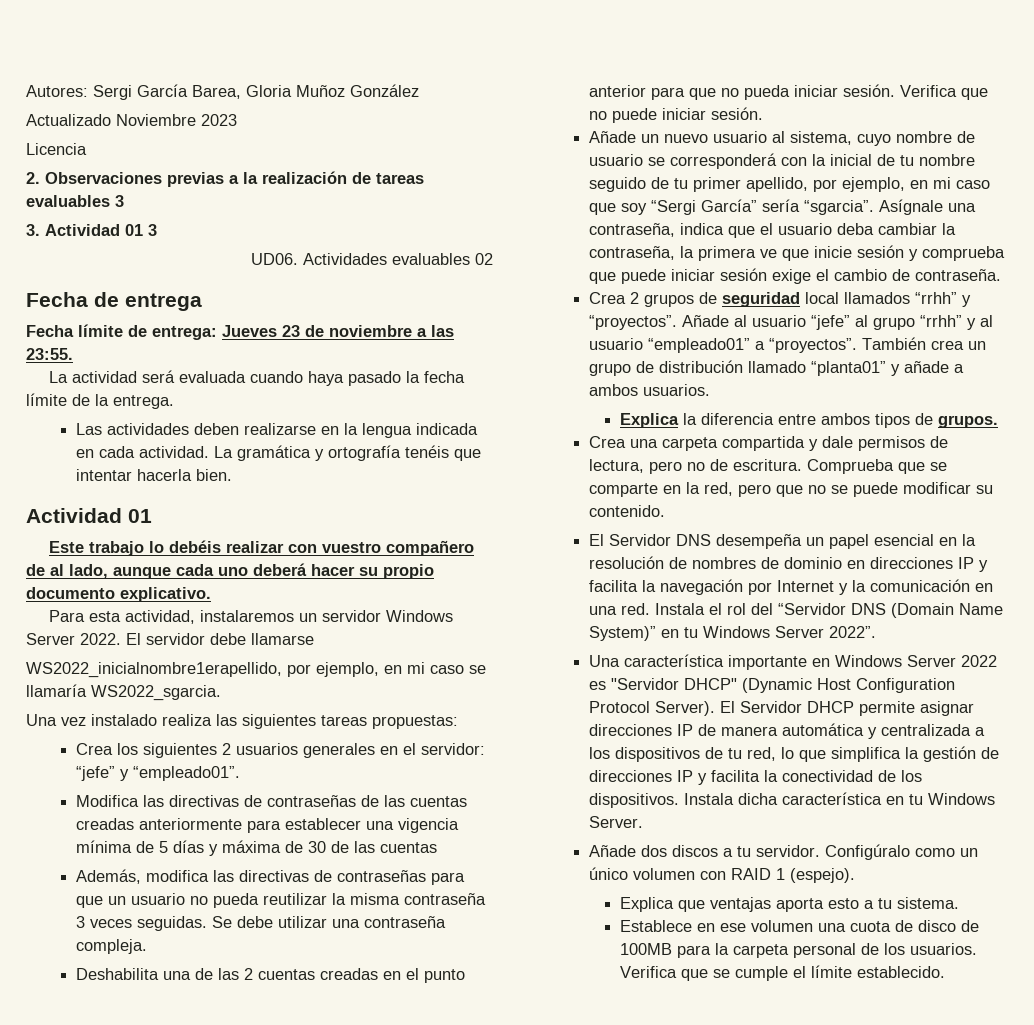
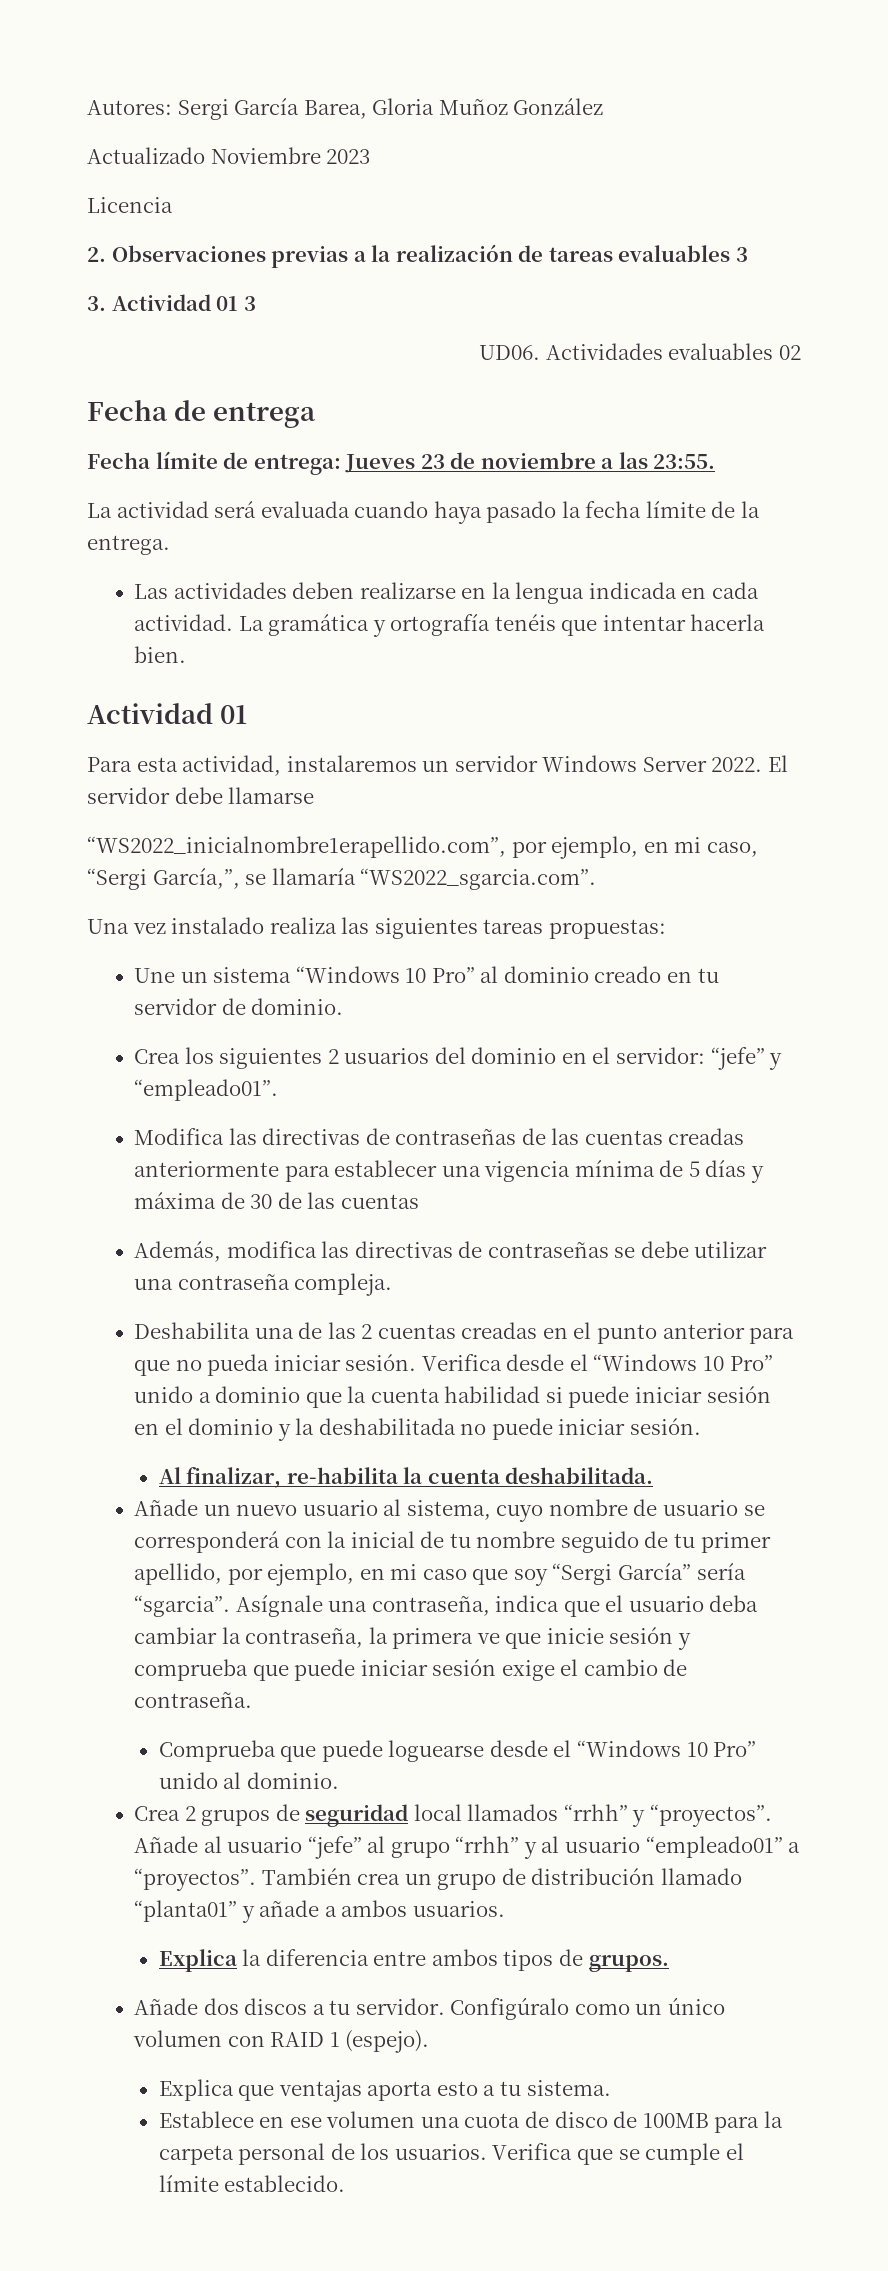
[49,540,475,556] [26,563,434,579] [26,587,211,602] // Este trabajo lo debéis realizar con vuestro compañero de al lado, aunque cada uno deberá hacer su propio documento explicativo. -> (248, 714) none
[26,662,464,678] WS2022_inicialnombre1erapellido, por ejemplo, en mi caso -> [87,836,758,859] [87,868,240,890] “WS2022_inicialnombre1erapellido.com”, por ejemplo, en mi caso, “Sergi García,”,
[91,685,221,701] WS2022_sgarcia. -> [360,868,597,890] “WS2022_sgarcia.com”.
(458, 722) none -> [134,966,719,983] [134,998,344,1015] // Une un sistema “Windows 10 Pro” al dominio creado en tu servidor de dominio.
[302,743,375,758] generales -> [434,1047,557,1064] del dominio
[430,872,465,885] [75,893,486,908] [75,916,232,931] para que un usuario no pueda reutilizar la misma contraseña 3 veces seguidas. Se -> [614,1247,636,1258] se
[960,88,988,100] [588,107,763,123] que no puede iniciar sesión. -> [506,1354,773,1371] [134,1386,771,1408] [134,1418,701,1441] [158,1467,654,1488] desde el “Windows 10 Pro” unido a dominio que la cuenta habilidad si puede iniciar sesión en el dominio y la deshabilitada no puede iniciar sesión. // Al finalizar, re-habilita la cuenta deshabilitada.
(1001, 275) none -> [158,1740,757,1762] [158,1772,339,1789] // Comprueba que puede loguearse desde el “Windows 10 Pro” unido al dominio.
[588,436,948,451] [588,459,947,474] [588,482,993,497] [588,505,665,517] [588,534,976,549] [588,556,988,572] [588,579,993,595] [588,603,1003,618] [588,626,876,641] [588,654,997,670] [588,678,955,693] [588,701,974,716] [588,723,985,739] [588,746,999,762] [588,770,922,785] [588,792,995,808] [588,816,643,828] // Crea una carpeta compartida y dale permisos de lectura, pero no de escritura. Comprueba que se comparte en la red, pero que no se puede modificar su contenido. // El Servidor DNS desempeña un papel esencial en la resolución de nombres de dominio en direcciones IP y facilita la navegación por Internet y la comunicación en una red. Instala el rol del “Servidor DNS (Domain Name System)” en tu Windows Server 2022”. // Una característica importante en Windows Server 2022 es "Servidor DHCP" (Dynamic Host Configuration Protocol Server). El Servidor DHCP permite asignar direcciones IP de manera automática y centralizada a los dispositivos de tu red, lo que simplifica la gestión de direcciones IP y facilita la conectividad de los dispositivos. Instala dicha característica en tu Windows Server. -> (669, 1963) none

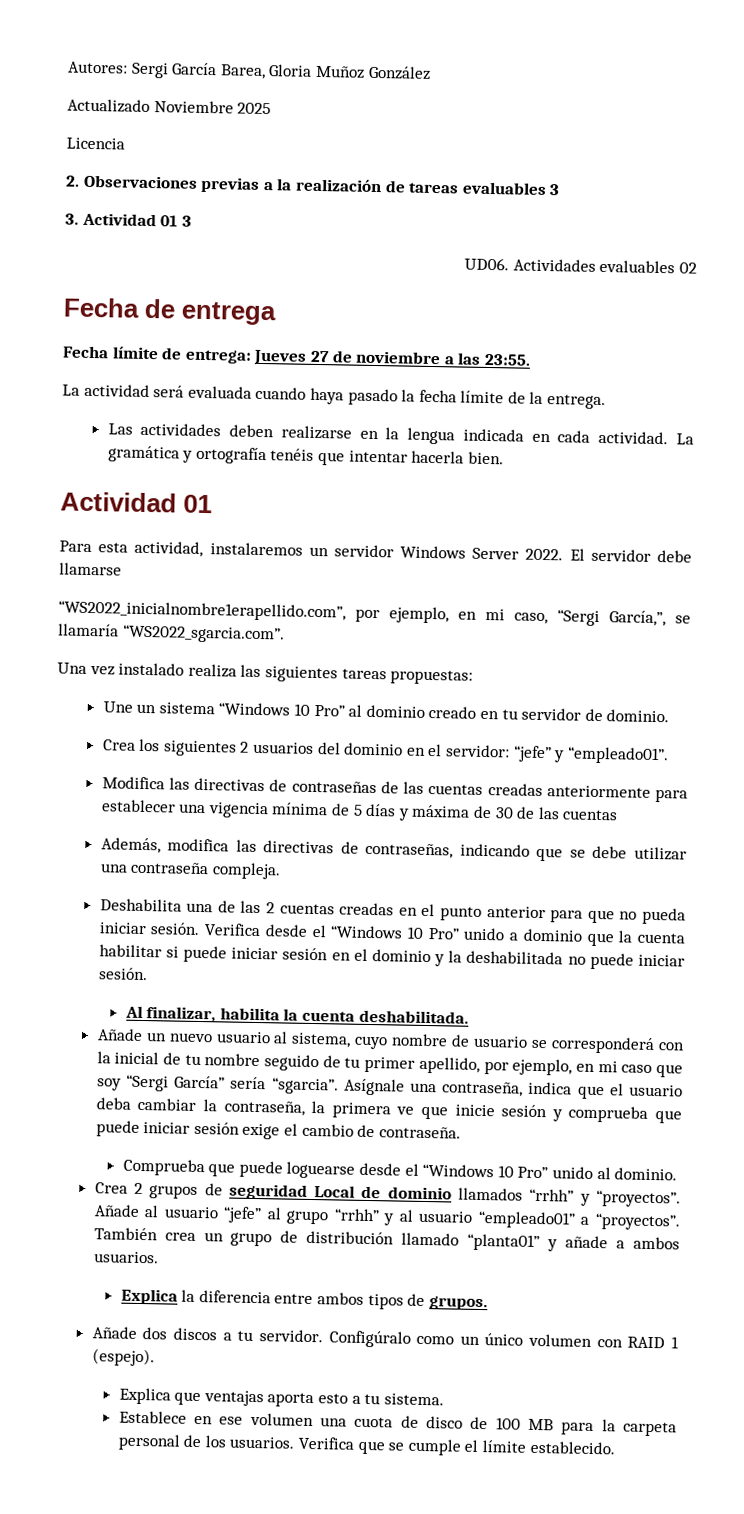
[326,149,371,164] 2023 -> [237,102,272,115] 2025
[420,454,445,469] 23 -> [309,350,330,363] 27
[487,1242,609,1258] contraseñas -> [365,842,564,862] contraseñas, indicando que
[444,1386,541,1403] habilidad -> [98,944,162,958] habilitar
[286,1467,398,1484] re-habilita -> [219,1007,280,1021] habilita
[413,1804,462,1821] local -> [314,1185,452,1200] Local de dominio
[642,2113,709,2128] 100MB -> [495,1417,554,1431] 100 MB

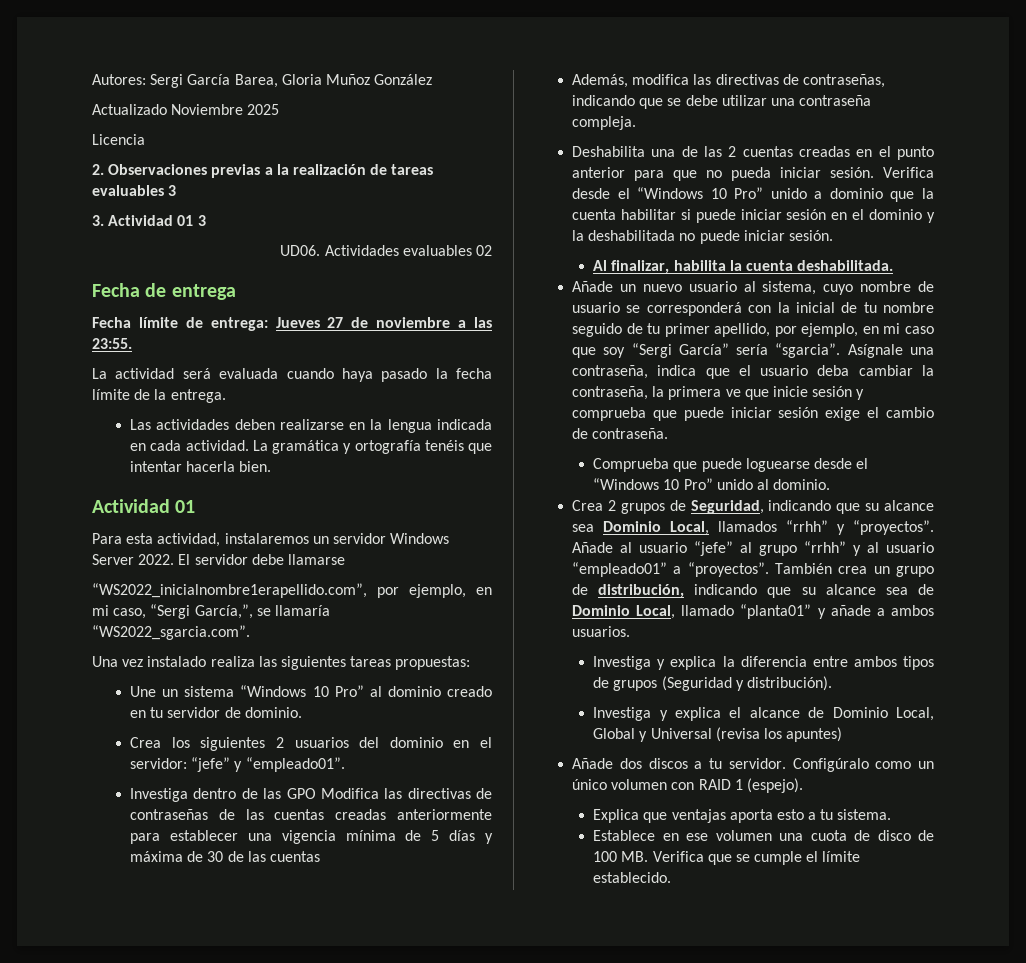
(669, 755) none -> [130,788,316,802] Investiga dentro de las GPO
[228,1183,452,1200] seguridad Local de dominio -> [690,500,934,514] [572,521,710,535] Seguridad, indicando que su alcance sea Dominio Local,
[306,1230,395,1245] distribución -> [598,584,934,598] [572,605,676,619] distribución, indicando que su alcance sea de Dominio Local,
[120,1288,178,1305] Explica -> [593,656,717,670] Investiga y explica
[428,1296,488,1311] grupos. -> [613,676,832,691] [593,707,934,721] [593,727,843,742] grupos (Seguridad y distribución). // Investiga y explica el alcance de Dominio Local, Global y Universal (revisa los apuntes)
[527,1418,677,1437] [117,1433,295,1451] MB para la carpeta personal de los usuarios. -> [621,851,649,862] MB.

